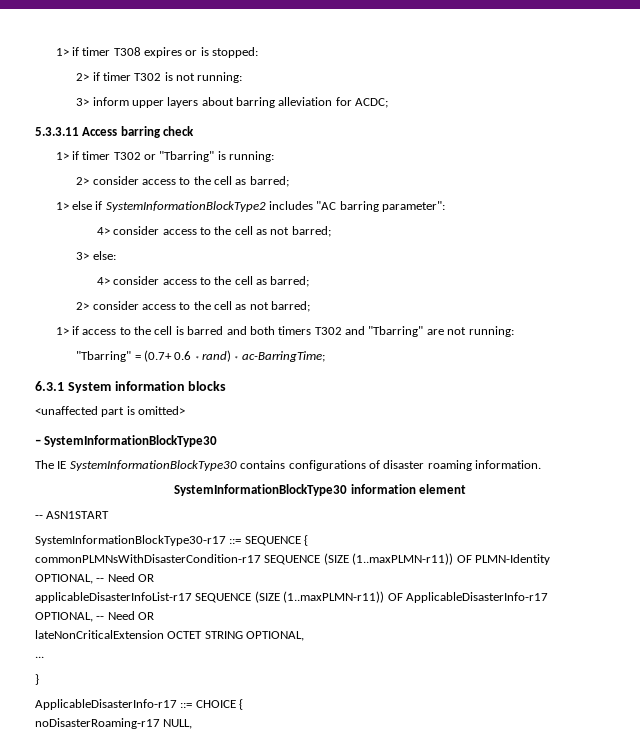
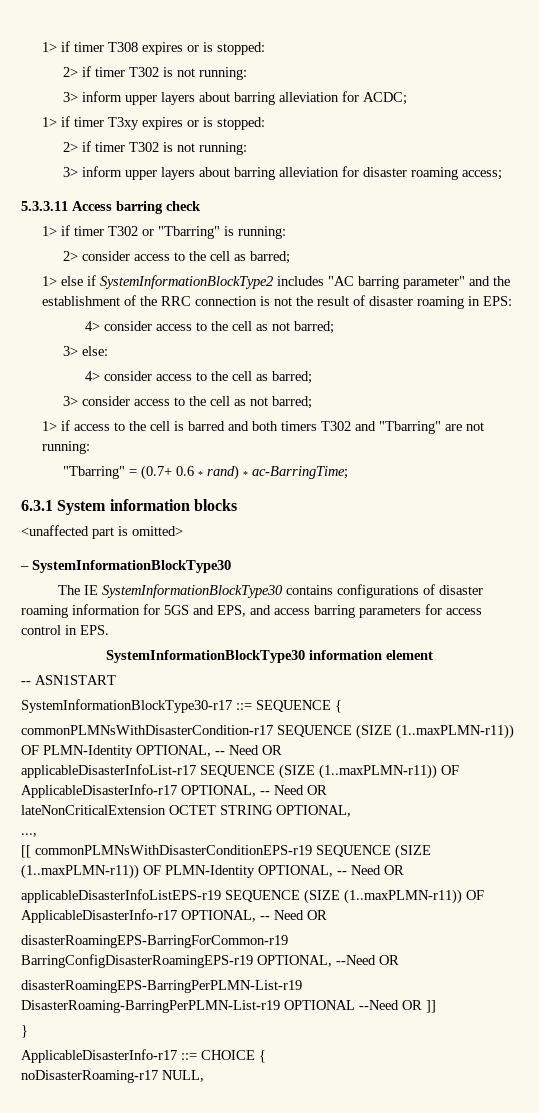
(389, 103) none -> [42,116,266,130] [63,141,248,155] [63,166,503,180] // 1> if timer T3xy expires or is stopped: // 2> if timer T302 is not running: // 3> inform upper layers about barring alleviation for disaster roaming access;
[382,201,446,212] parameter": -> [403,276,511,289] [42,295,513,309] parameter" and the establishment of the RRC connection is not the result of disaster roaming in EPS:
[76,302,90,310] 2> -> [63,396,79,406] 3>
[475,460,541,469] information. -> [72,604,482,618] [21,625,109,635] information for 5GS and EPS, and access barring parameters for access control in EPS.
[35,656,44,658] ... -> [21,833,37,837] [21,844,431,859] [21,864,404,879] [21,889,484,904] [21,909,327,923] [21,935,288,948] [21,954,399,968] [21,980,302,993] [21,1000,436,1013] ..., // [[ commonPLMNsWithDisasterConditionEPS-r19 SEQUENCE (SIZE (1..maxPLMN-r11)) OF PLMN-Identity OPTIONAL, -- Need OR // applicableDisasterInfoListEPS-r19 SEQUENCE (SIZE (1..maxPLMN-r11)) OF ApplicableDisasterInfo-r17 OPTIONAL, -- Need OR // disasterRoamingEPS-BarringForCommon-r19 BarringConfigDisasterRoamingEPS-r19 OPTIONAL, --Need OR // disasterRoamingEPS-BarringPerPLMN-List-r19 DisasterRoaming-BarringPerPLMN-List-r19 OPTIONAL --Need OR ]]

